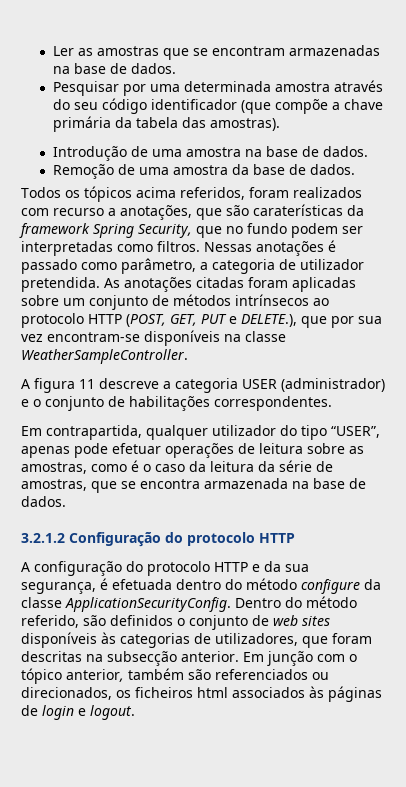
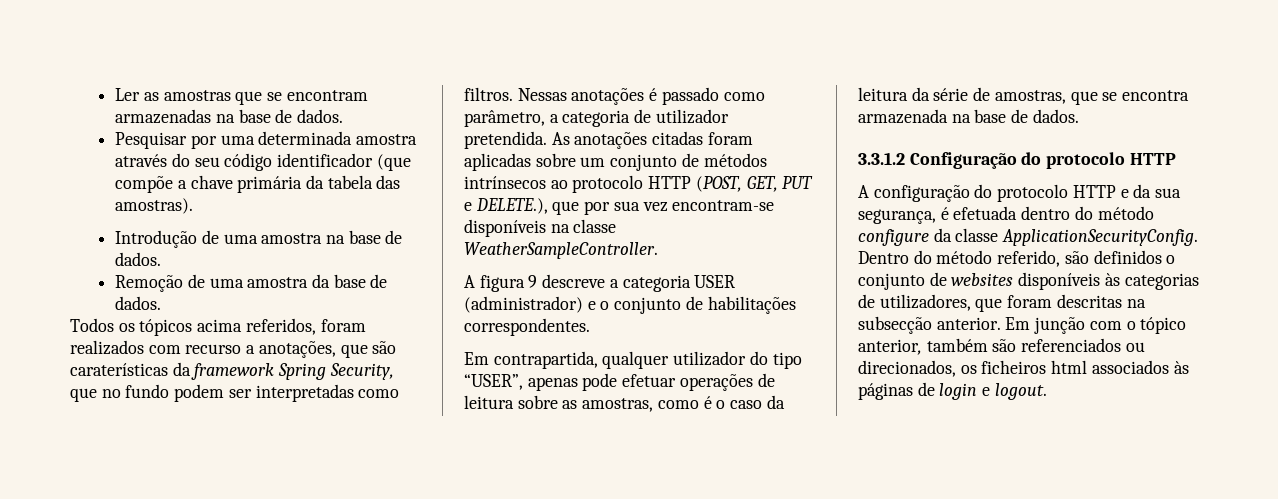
[79,379,95,389] 11 -> [528,275,538,288] 9
[21,533,65,543] 3.2.1.2 -> [858,152,905,165] 3.3.1.2
[273,615,330,626] web sites -> [951,273,1014,286] websites

